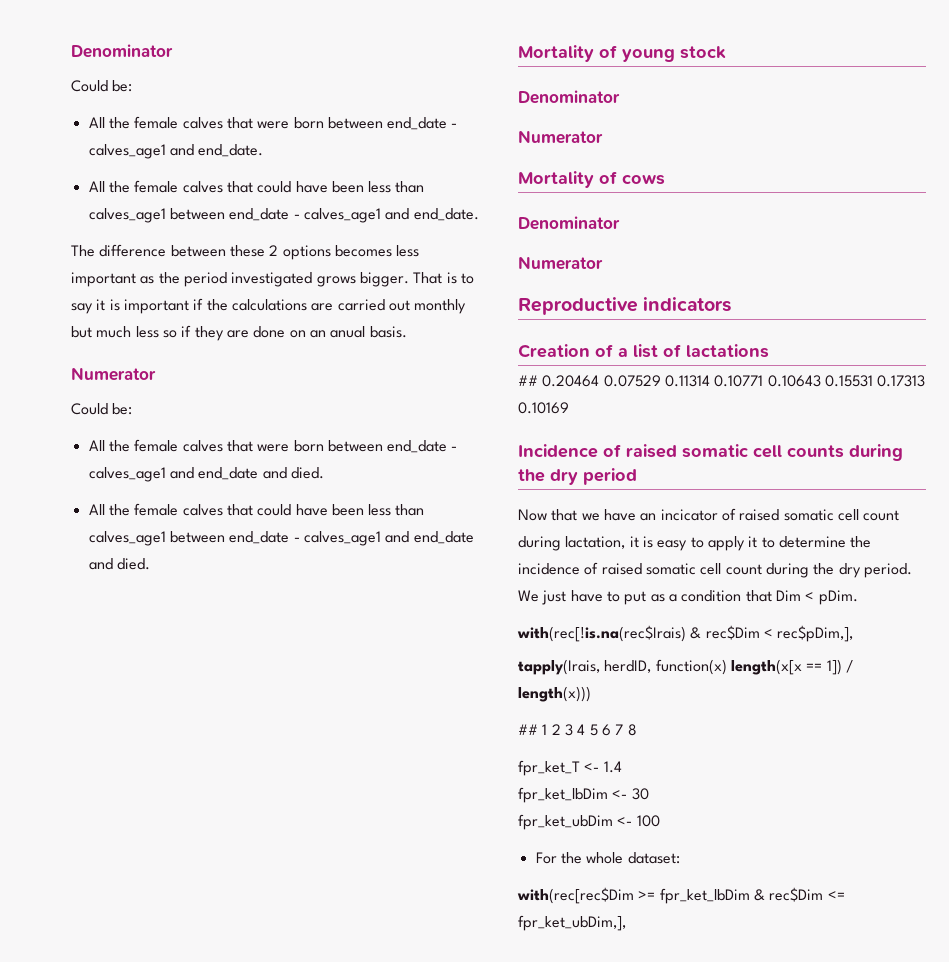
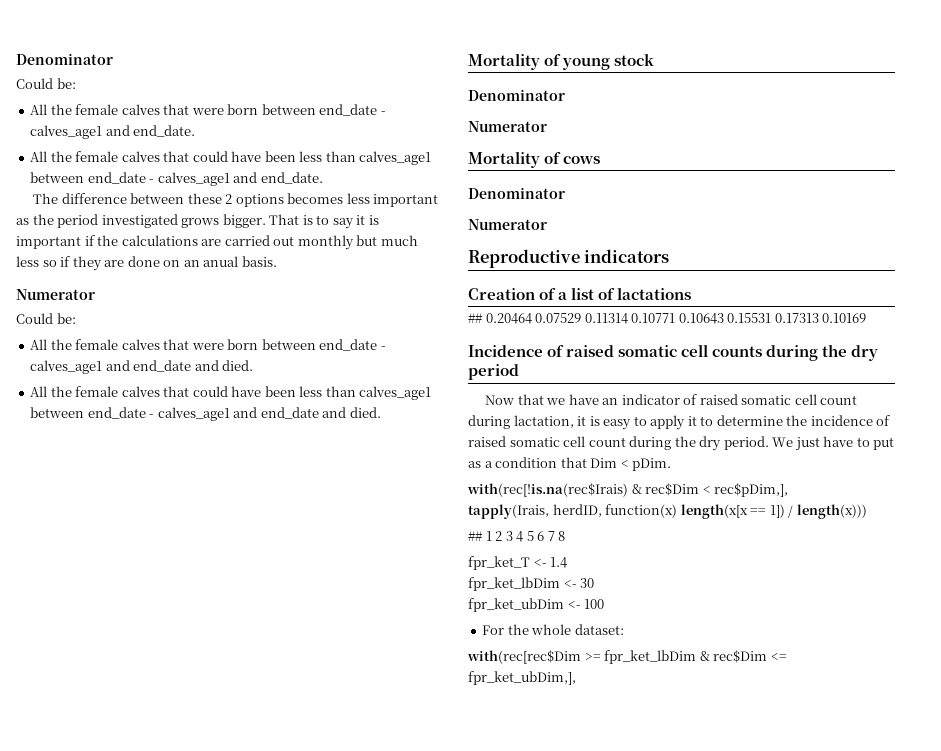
[660,509,718,521] incicator -> [621,394,680,405] indicator

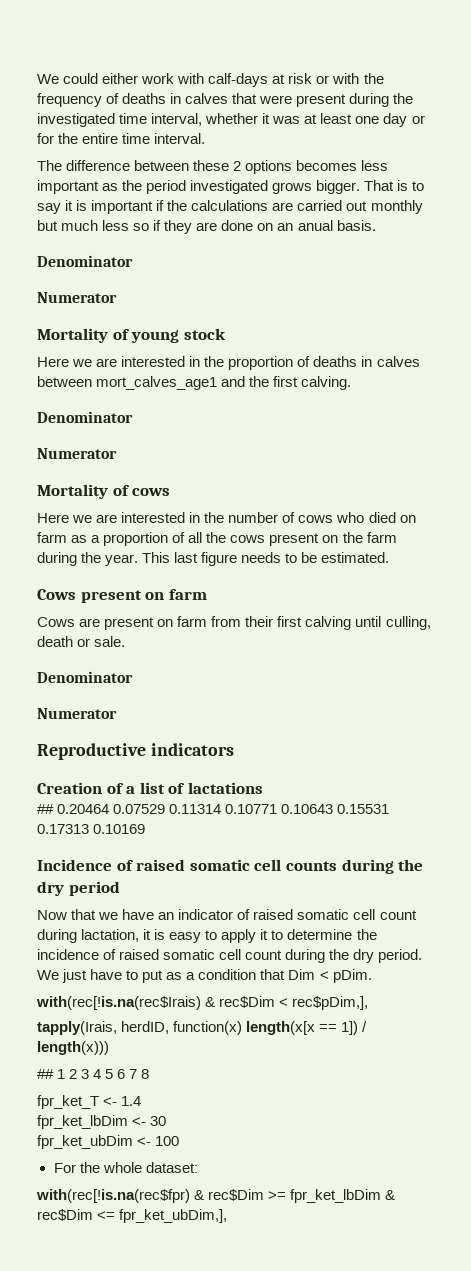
[16,53,113,65] [16,78,76,89] [30,104,386,116] [30,125,196,139] [30,151,432,165] [30,172,323,186] Denominator // Could be: // All the female calves that were born between end_date - calves_age1 and end_date. // All the female calves that could have been less than calves_age1 between end_date - calves_age1 and end_date. -> [37,73,384,87] [37,93,414,107] [37,113,425,127] [37,133,206,144] We could either work with calf-days at risk or with the frequency of deaths in calves that were present during the investigated time interval, whether it was at least one day or for the entire time interval.
[16,289,95,300] [16,313,76,324] [30,339,386,351] [30,360,254,374] [30,386,432,400] [30,407,381,421] [468,53,655,70] // Numerator // Could be: // All the female calves that were born between end_date - calves_age1 and end_date and died. // All the female calves that could have been less than calves_age1 between end_date - calves_age1 and end_date and died. // Mortality of young stock -> [37,255,133,267] [37,292,117,303] [37,328,226,343] [37,356,420,370] [37,376,352,390] // Denominator // Numerator // Mortality of young stock // Here we are interested in the proportion of deaths in calves between mort_calves_age1 and the first calving.
(601, 160) none -> [37,512,416,523] [37,532,397,546] [37,552,390,566] [37,589,207,603] [37,616,431,630] [37,636,126,647] // Here we are interested in the number of cows who died on farm as a proportion of all the cows present on the farm during the year. This last figure needs to be estimated. // Cows present on farm // Cows are present on farm from their first calving until culling, death or sale.
[467,650,581,664] with(rec[rec$Dim -> [36,1189,265,1203] with(rec[!is.na(rec$fpr) & rec$Dim

